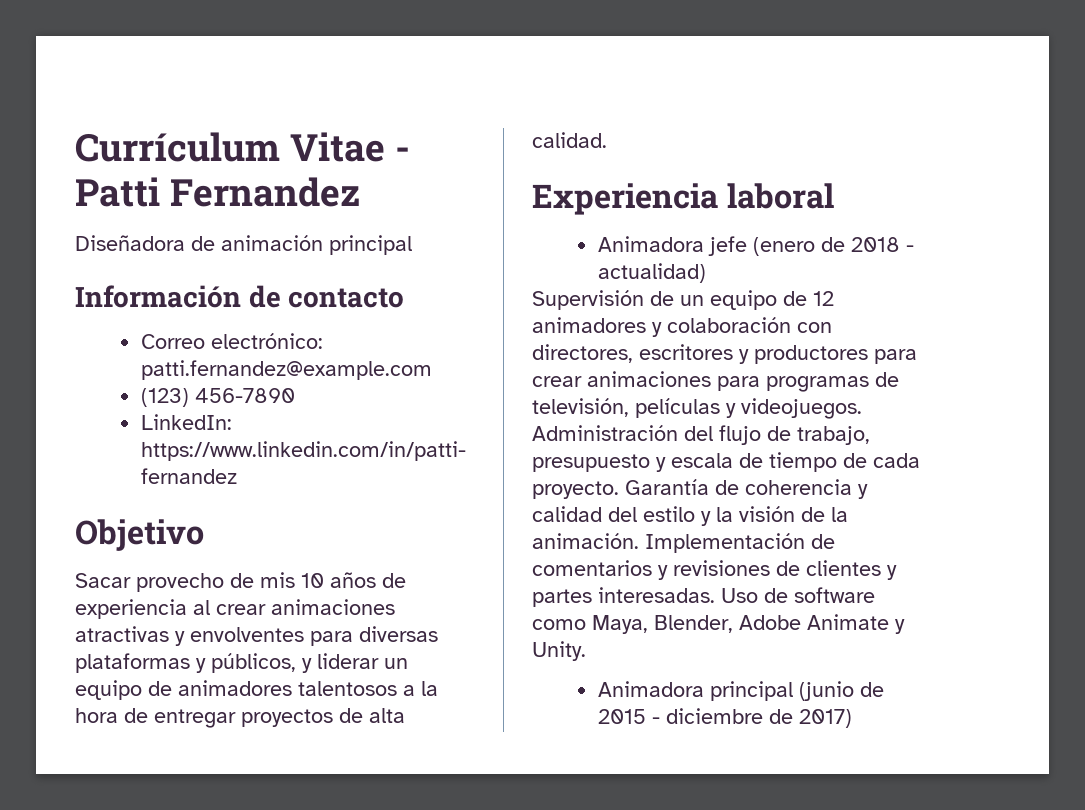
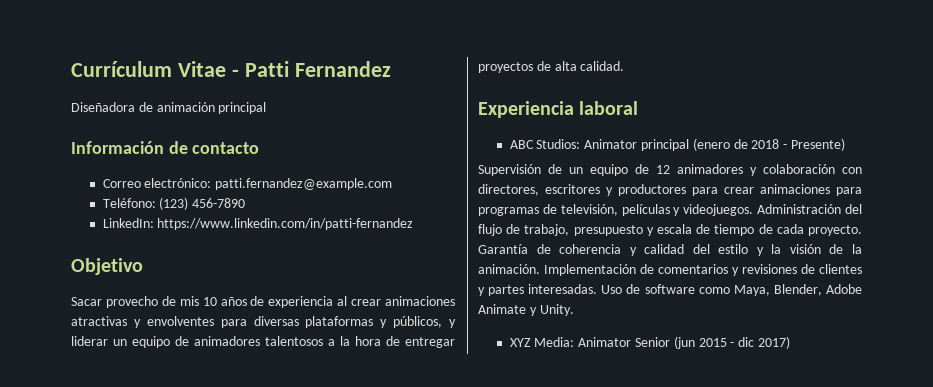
(432, 370) none -> [102,198,156,208] Teléfono:
[597,236,747,256] Animadora jefe -> [509,139,690,151] ABC Studios: Animator principal
[597,263,706,283] actualidad) -> [790,138,845,151] Presente)
[597,681,884,701] [597,708,793,724] Animadora principal (junio de 2015 - diciembre de -> [509,336,755,349] XYZ Media: Animator Senior (jun 2015 - dic

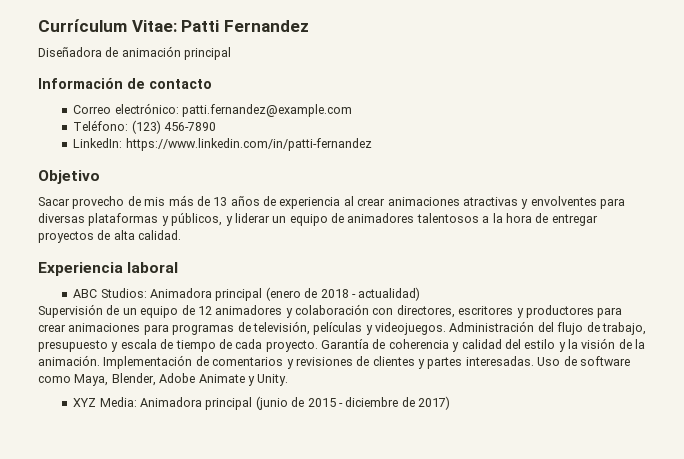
[177,61,239,77] Vitae - -> [131,20,177,32] Vitae:
[202,297,217,306] 10 -> [168,195,228,206] más de 13
[584,139,638,149] Animator -> [149,288,212,298] Animadora
[790,138,845,151] Presente) -> [358,287,421,301] actualidad)
[578,336,755,349] Animator Senior (jun 2015 - dic -> [139,396,415,410] Animadora principal (junio de 2015 - diciembre de

